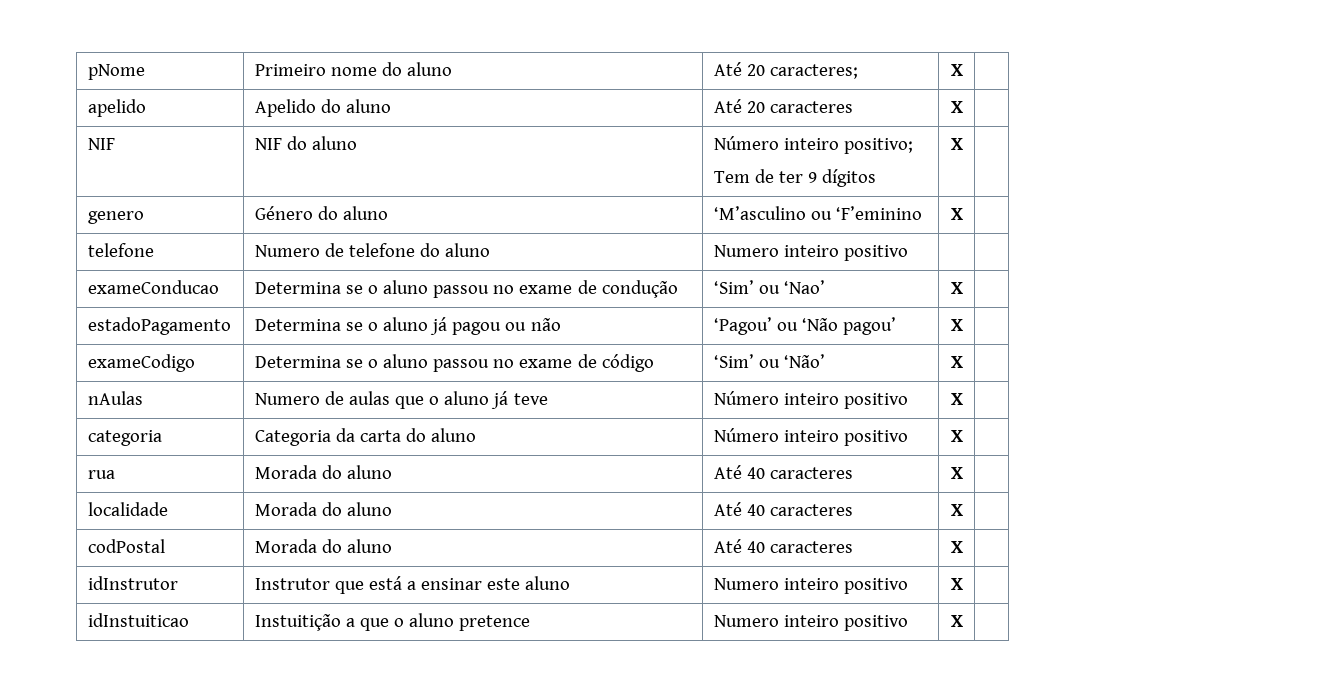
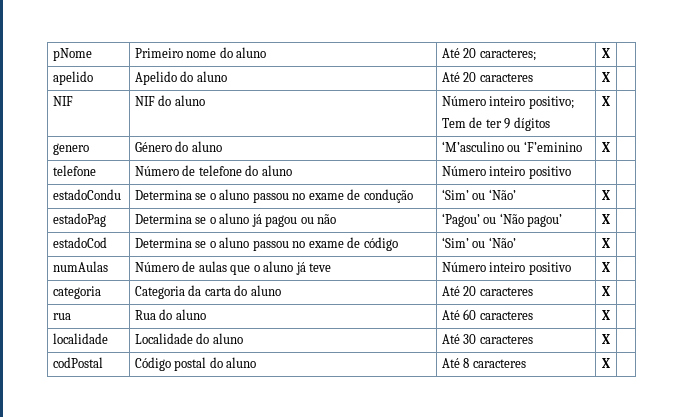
[254,245,320,257] Numero -> [134,166,179,176] Número
[713,245,779,257] Numero -> [441,166,486,176] Número
[87,280,219,294] exameConducao -> [52,189,121,200] estadoCondu
[783,280,825,294] [950,282,963,294] [87,317,231,335] ‘Nao’ | X | // estadoPagamento -> [488,189,516,200] [602,190,610,200] [52,213,106,227] ‘Não’ | X | // estadoPag
[87,354,195,372] exameCodigo -> [52,237,107,248] estadoCod
[87,391,143,405] [254,393,320,405] nAulas | Numero -> [52,261,108,272] [134,262,179,272] numAulas | Número
[713,428,908,446] Número inteiro positivo -> [441,286,533,296] Até 20 caracteres
[254,465,392,479] [713,465,765,479] Morada do aluno | Até 40 -> [134,309,206,320] [441,309,477,320] Rua do aluno | Até 60
[254,502,392,516] [713,502,765,516] Morada do aluno | Até 40 -> [134,333,243,344] [441,334,477,344] Localidade do aluno | Até 30
[254,539,392,553] [713,539,853,553] [950,541,963,553] [87,576,178,590] [254,576,571,594] [713,578,908,594] [950,578,963,590] [87,613,189,627] [254,613,531,631] [713,615,908,631] [950,615,963,627] Morada do aluno | Até 40 caracteres | X | // idInstrutor | Instrutor que está a ensinar este aluno | Numero inteiro positivo | X | // idInstuiticao | Instuitição a que o aluno pretence | Numero inteiro positivo | X | -> [134,357,257,371] [441,358,526,368] [602,358,610,368] Código postal do aluno | Até 8 caracteres | X |

